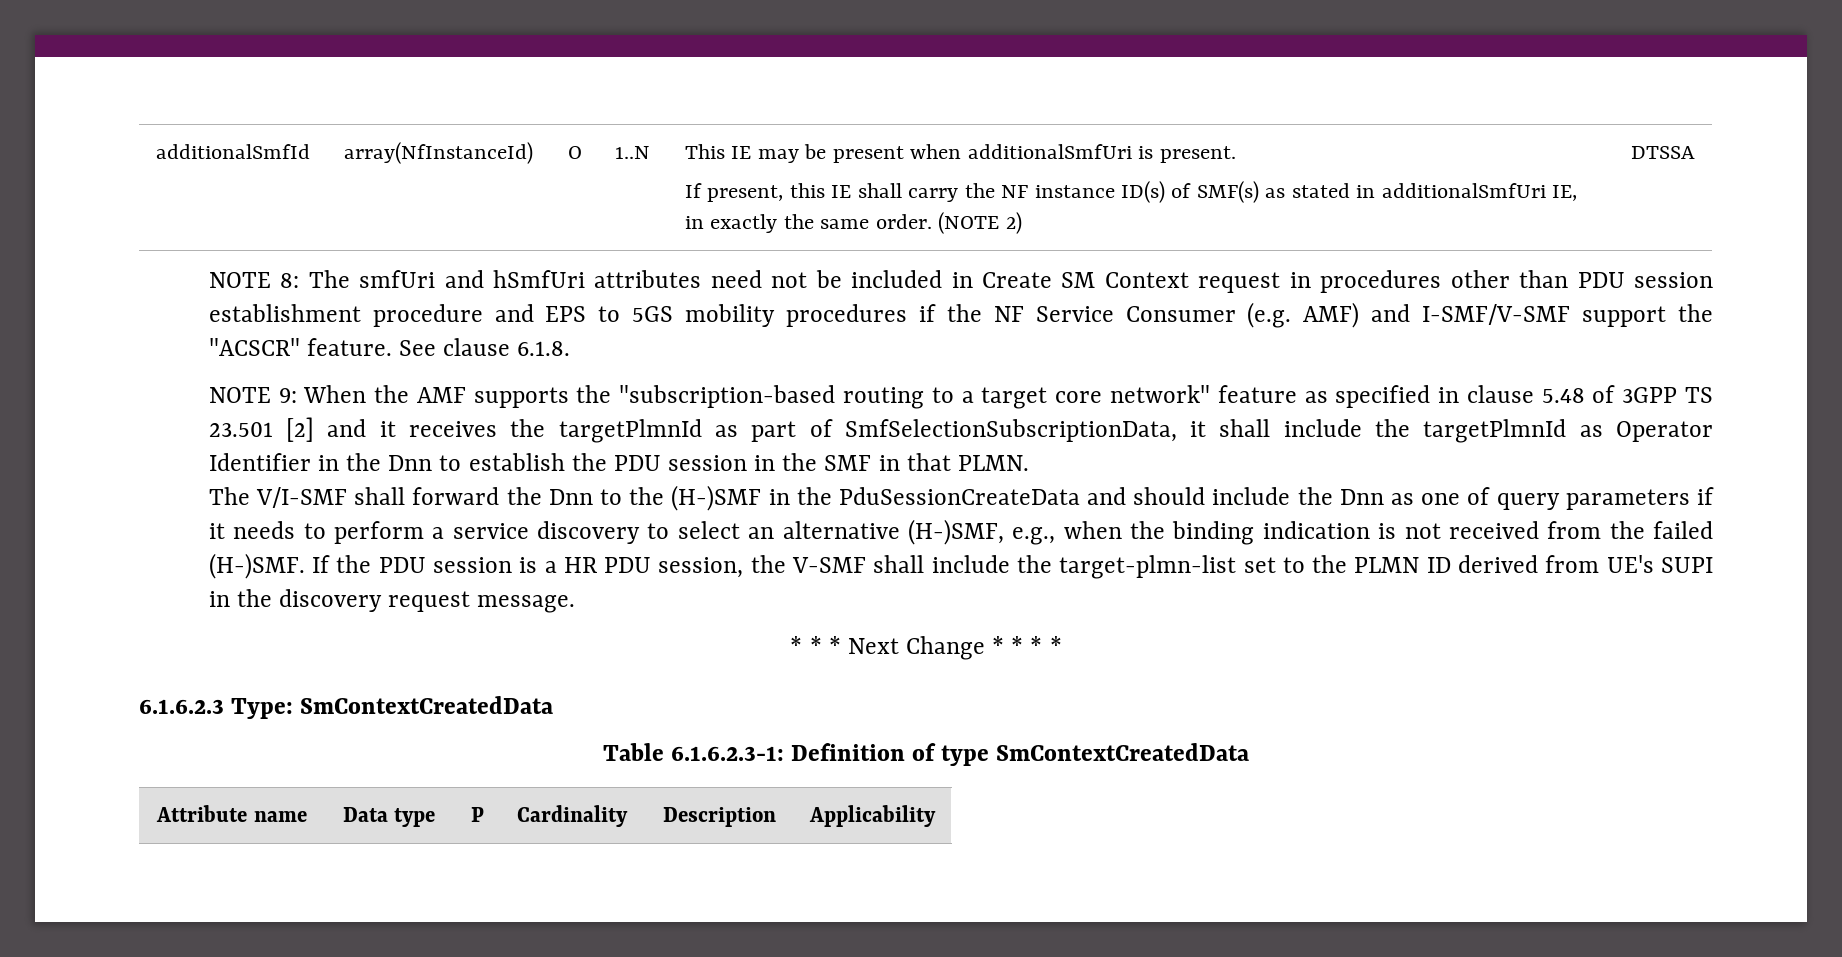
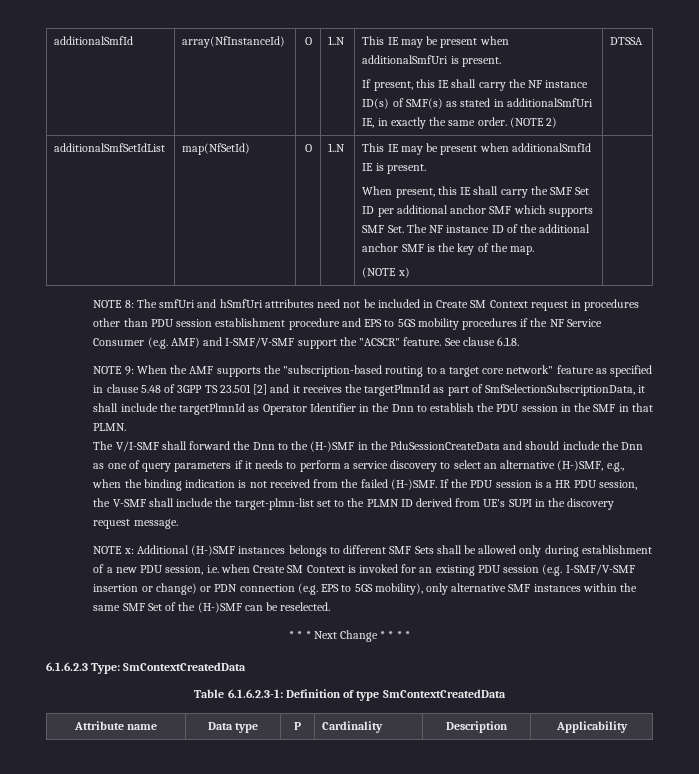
(1695, 152) none -> [54,143,166,152] [182,143,251,155] [304,144,312,152] [328,143,346,152] [362,143,591,155] [362,163,426,174] [362,186,590,198] [362,205,593,217] [362,224,591,233] [362,243,535,255] [362,267,410,278] // additionalSmfSetIdList | map(NfSetId) | O | 1..N | This IE may be present when additionalSmfId IE is present. // When present, this IE shall carry the SMF Set ID per additional anchor SMF which supports SMF Set. The NF instance ID of the additional anchor SMF is the key of the map. // (NOTE x) |
(576, 604) none -> [93,545,652,557] [93,564,635,576] [93,583,638,595] [93,602,331,613] // NOTE x: Additional (H-)SMF instances belongs to different SMF Sets shall be allowed only during establishment of a new PDU session, i.e. when Create SM Context is invoked for an existing PDU session (e.g. I-SMF/V-SMF insertion or change) or PDN connection (e.g. EPS to 5GS mobility), only alternative SMF instances within the same SMF Set of the (H-)SMF can be reselected.

